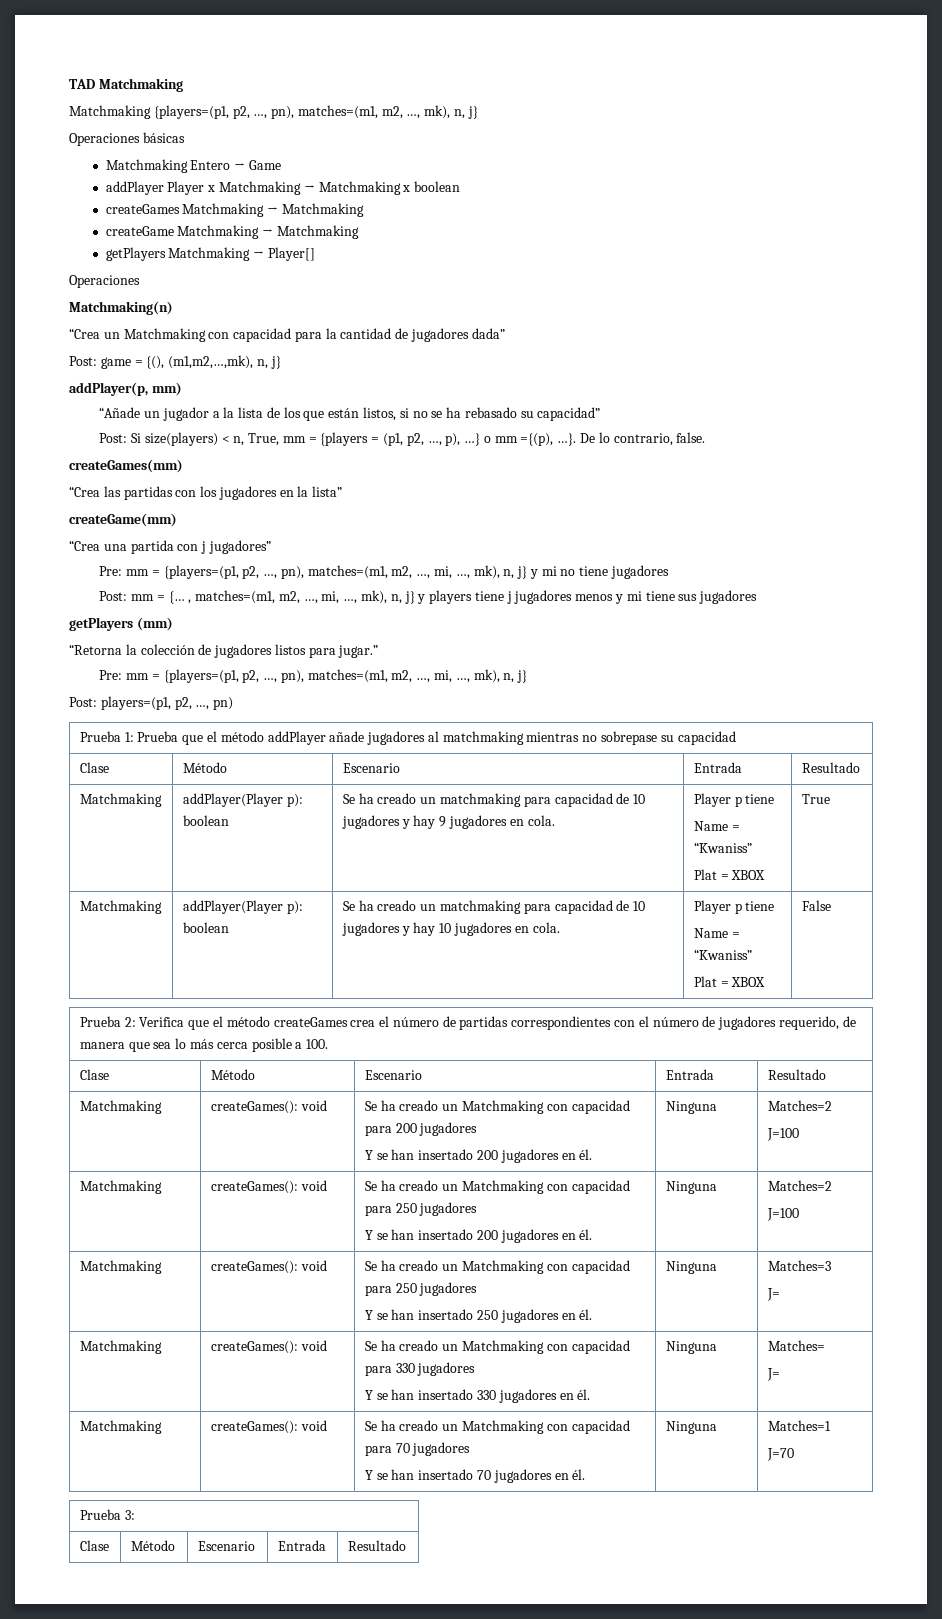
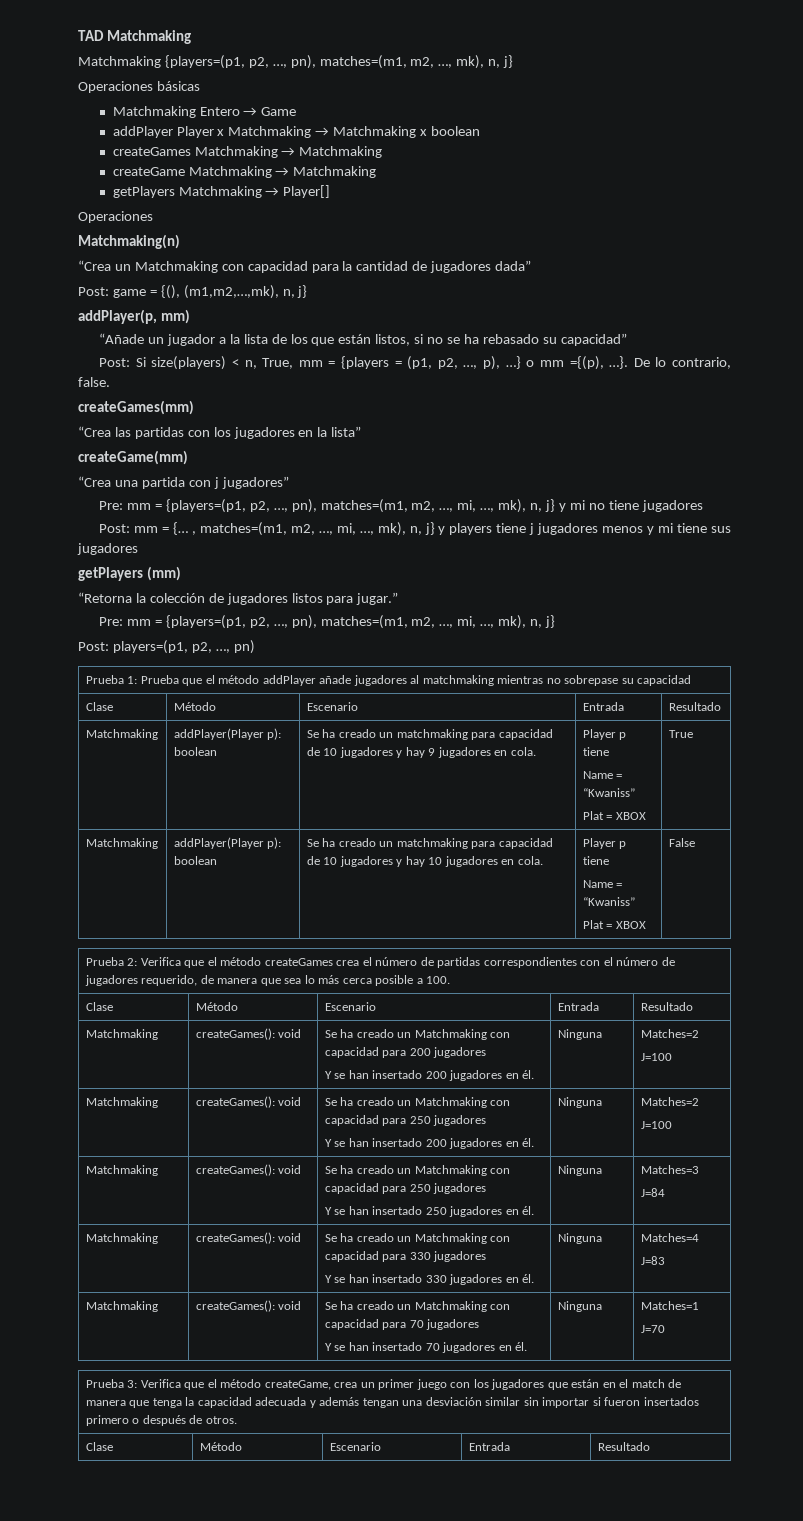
[766,1288,780,1301] J= -> [640,1188,665,1197] J=84
[767,1340,825,1351] [766,1368,780,1381] Matches= // J= -> [640,1233,699,1242] [640,1256,665,1265] Matches=4 // J=83
(135, 1515) none -> [140,1379,682,1390] [85,1397,699,1408] [85,1415,237,1426] Verifica que el método createGame, crea un primer juego con los jugadores que están en el match de manera que tenga la capacidad adecuada y además tengan una desviación similar sin importar si fueron insertados primero o después de otros.

